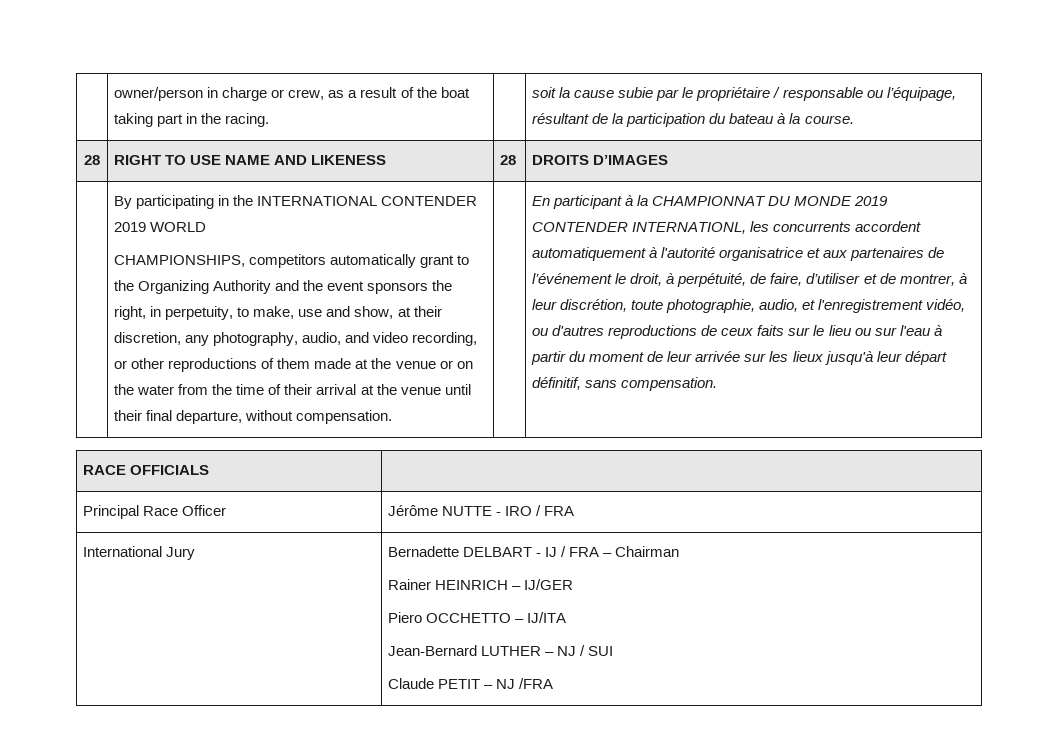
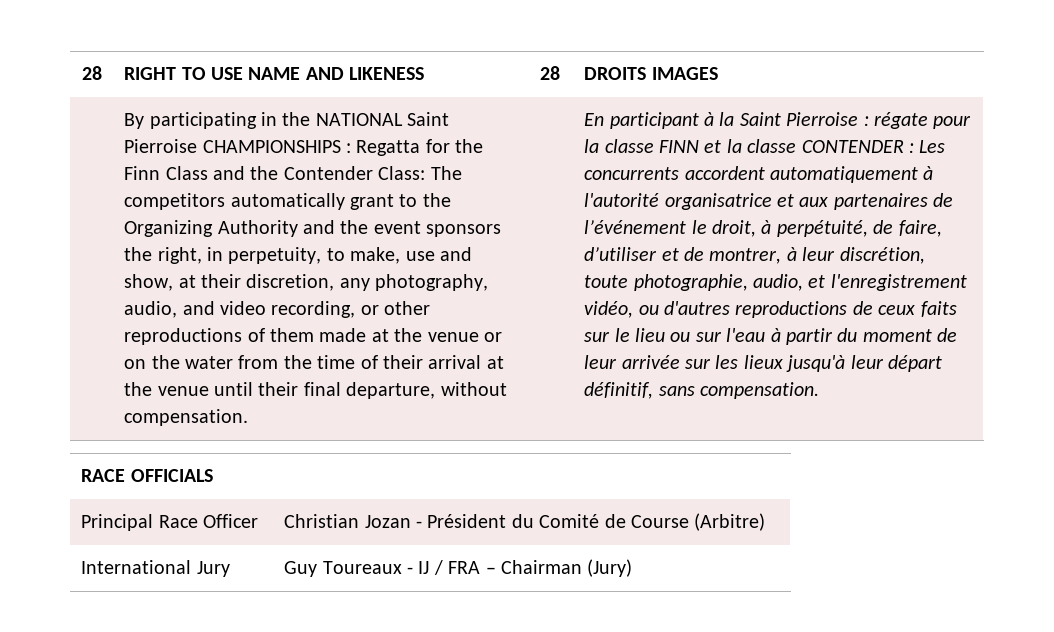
[114,87,470,101] [114,113,270,127] [532,87,956,101] [532,113,854,127] | owner/person in charge or crew, as a result of the boat taking part in the racing. | | soit la cause subie par le propriétaire / responsable ou l’équipage, résultant de la participation du bateau à la course. // -> (82, 73) none
[593,155,669,165] D’IMAGES -> [651,67,718,80] IMAGES
[257,196,478,206] [114,222,207,232] [114,255,246,267] INTERNATIONAL CONTENDER 2019 WORLD // CHAMPIONSHIPS, -> [315,112,450,126] [124,139,484,156] [124,166,462,180] NATIONAL Saint Pierroise CHAMPIONSHIPS : Regatta for the Finn Class and the Contender Class: The
[652,196,889,206] [532,221,770,234] CHAMPIONNAT DU MONDE 2019 CONTENDER INTERNATIONL, les -> [739,112,972,129] [584,139,946,153] Saint Pierroise : régate pour la classe FINN et la classe CONTENDER : Les
[388,505,575,516] Jérôme NUTTE - IRO / FRA -> [284,513,766,531] Christian Jozan - Président du Comité de Course (Arbitre)
[388,546,533,557] Bernadette DELBART -> [284,561,402,577] Guy Toureaux
[388,579,574,590] [388,612,567,623] [388,645,614,656] [388,678,554,689] // Rainer HEINRICH – IJ/GER // Piero OCCHETTO – IJ/ITA // Jean-Bernard LUTHER – NJ / SUI // Claude PETIT – NJ /FRA -> [587,559,633,577] (Jury)

